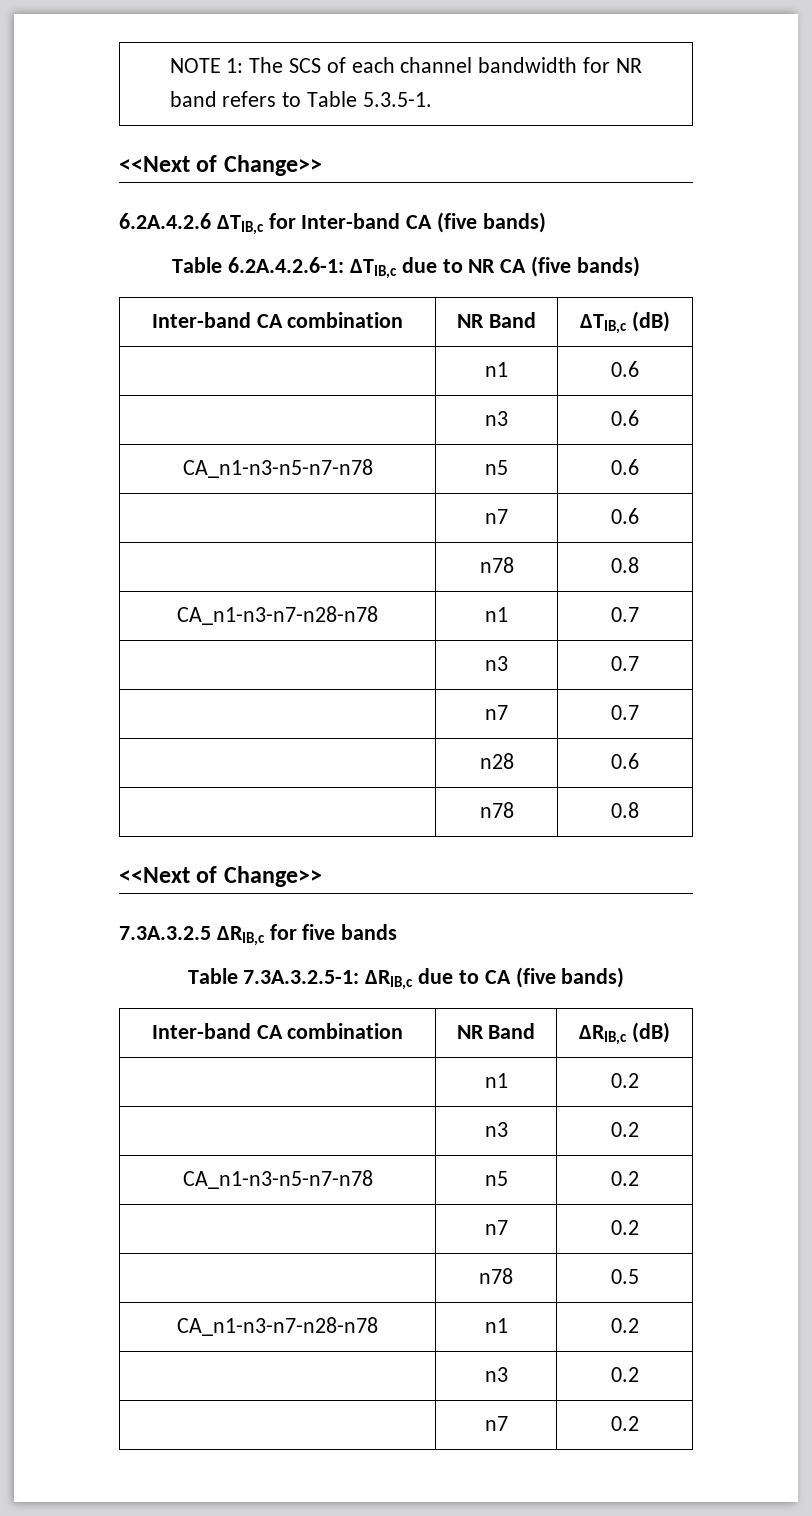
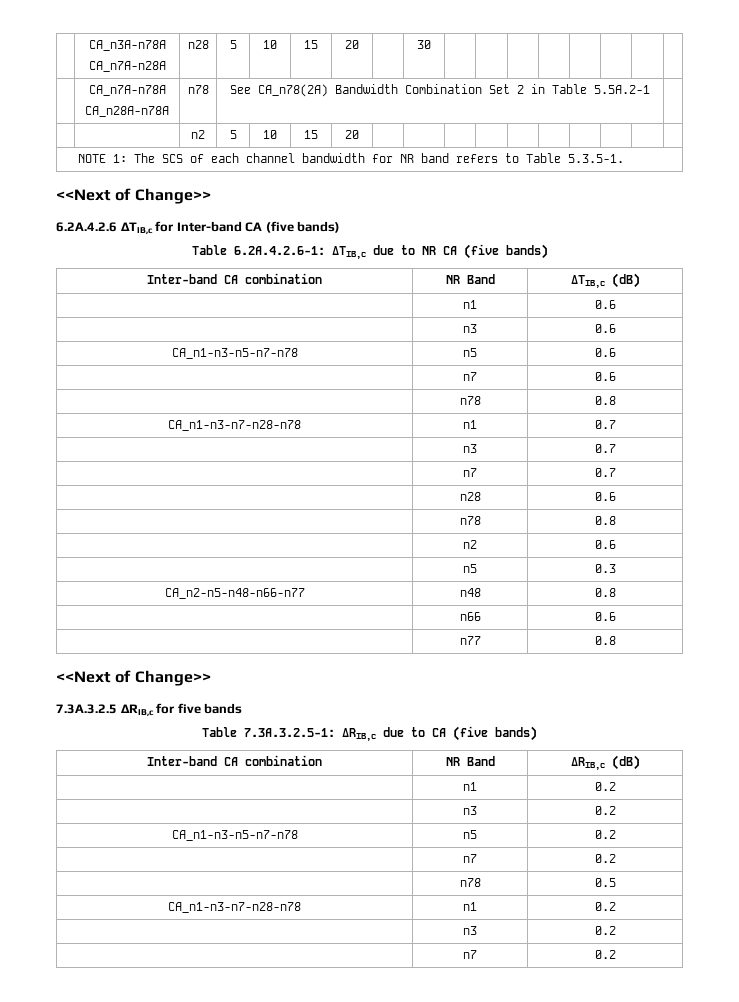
(169, 65) none -> [88,40,166,51] [88,61,166,72] [187,40,209,49] [229,40,237,49] [263,40,277,49] [304,40,318,49] [345,40,359,49] [417,40,431,49] [88,85,166,96] [85,106,169,117] [187,85,209,94] [230,84,650,97] [191,130,205,139] [229,130,237,139] [263,130,277,139] [304,130,318,139] [345,130,359,139] | CA_n3A-n78A // CA_n7A-n28A | n28 | 5 | 10 | 15 | 20 | | 30 | | | | | | | | // | CA_n7A-n78A // CA_n28A-n78A | n78 | See CA_n78(2A) Bandwidth Combination Set 2 in Table 5.5A.2-1 | // | | n2 | 5 | 10 | 15 | 20 | | | | | | | | | | //
(639, 810) none -> [463,540,477,549] [594,540,616,549] [463,564,477,573] [594,564,616,573] [164,588,305,599] [459,588,481,597] [594,588,616,597] [459,612,481,621] [594,612,616,621] [459,636,481,645] [594,636,616,645] // | n2 | 0.6 // | n5 | 0.3 // CA_n2-n5-n48-n66-n77 | n48 | 0.8 // | n66 | 0.6 // | n77 | 0.8

